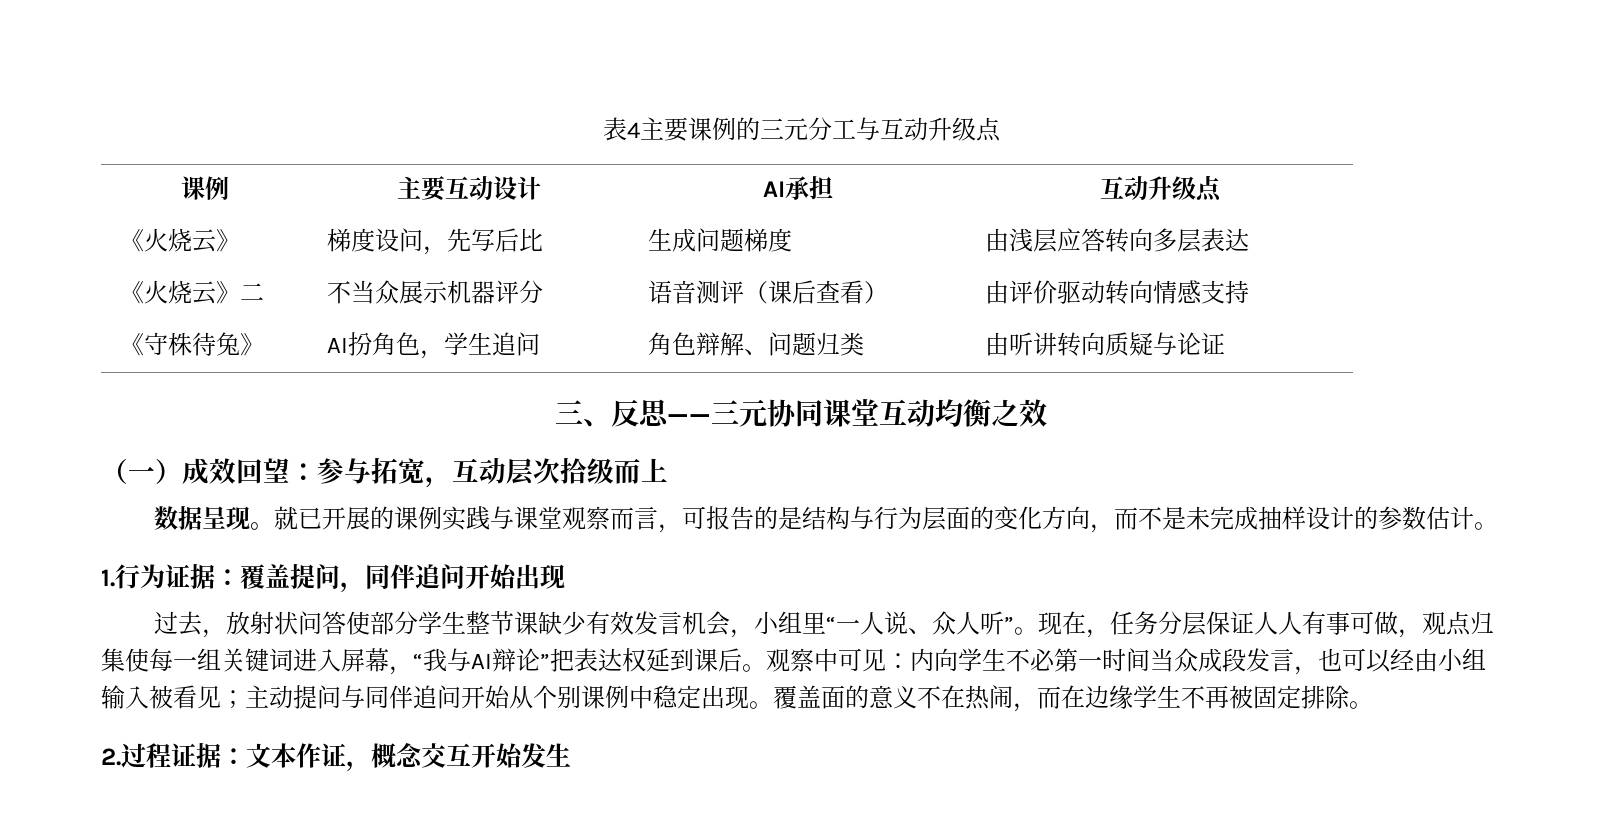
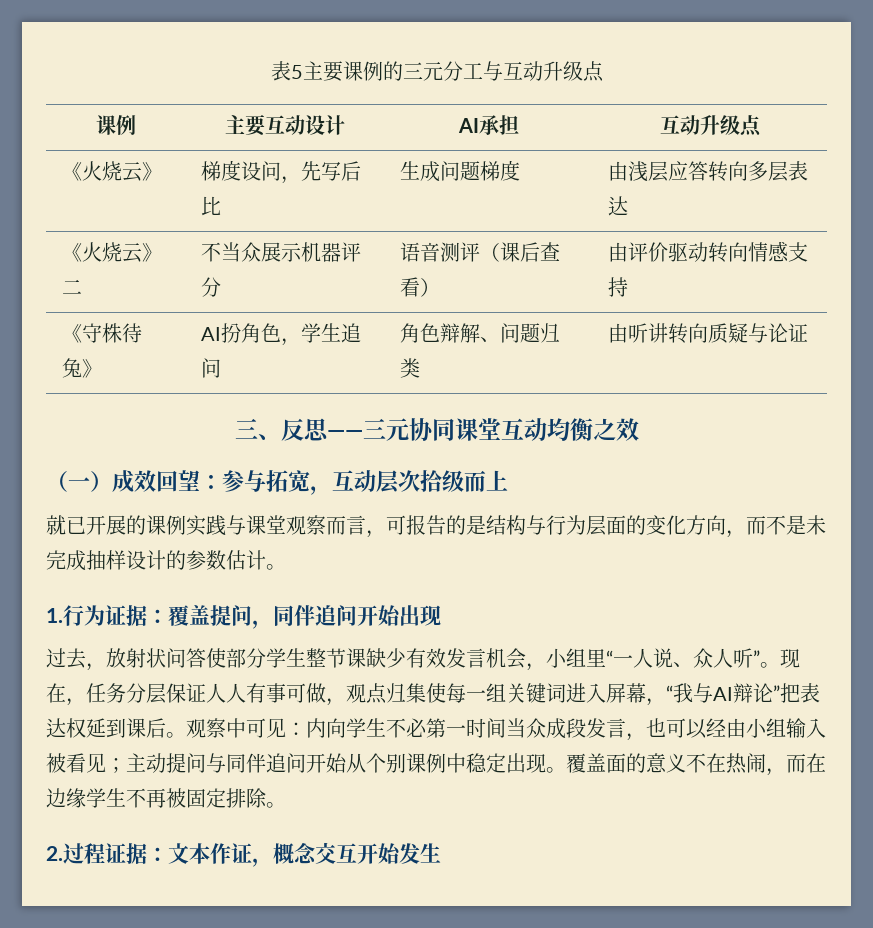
[602,117,640,141] 表4 -> [270,61,303,81] 表5
[153,506,274,530] 数据呈现。 -> (508, 480) none

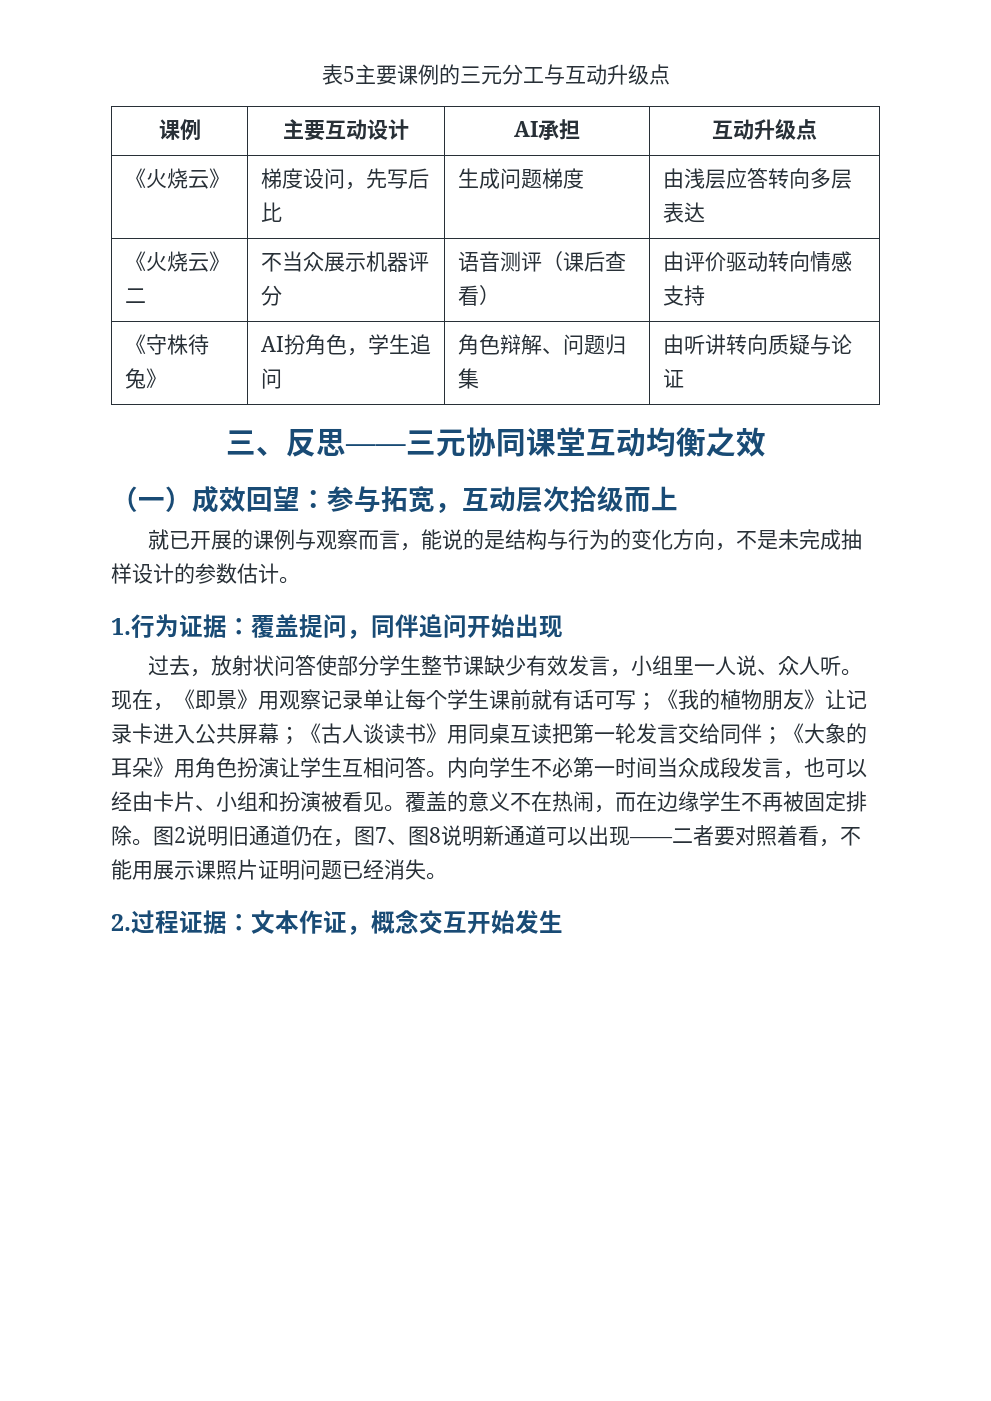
[399,358,420,378] 类 -> [457,368,479,389] 集
[186,515,286,536] 实践与课堂 -> [294,529,316,550] 与
[386,515,446,535] 可报告 -> [420,529,463,550] 能说
[586,515,626,536] 层面 -> (610, 539) none
[746,516,766,535] 而 -> (736, 547) none
[486,648,526,669] 机会 -> (610, 666) none
[606,650,613,666] “ -> (694, 665) none
[753,650,760,666] ” -> (841, 665) none
[86,683,820,706] [46,718,306,738] 任务分层保证人人有事可做，观点归集使每一组关键词进入屏幕，“我与AI辩论”把表达权延到课后。观察中可见： -> [174,689,867,711] [111,723,867,745] [111,757,447,778] 《即景》用观察记录单让每个学生课前就有话可写；《我的植物朋友》让记录卡进入公共屏幕；《古人谈读书》用同桌互读把第一轮发言交给同伴；《大象的耳朵》用角色扮演让学生互相问答。
[746,718,826,738] [46,753,626,773] 小组输入被看见；主动提问与同伴追问开始从个别课例中稳定出现。覆盖面 -> [153,791,447,812] 卡片、小组和扮演被看见。覆盖
(286, 805) none -> [153,825,861,847] [111,859,447,880] 图2说明旧通道仍在，图7、图8说明新通道可以出现——二者要对照着看，不能用展示课照片证明问题已经消失。

